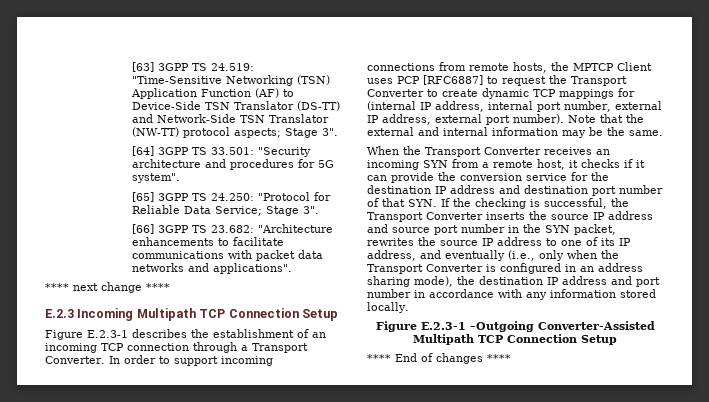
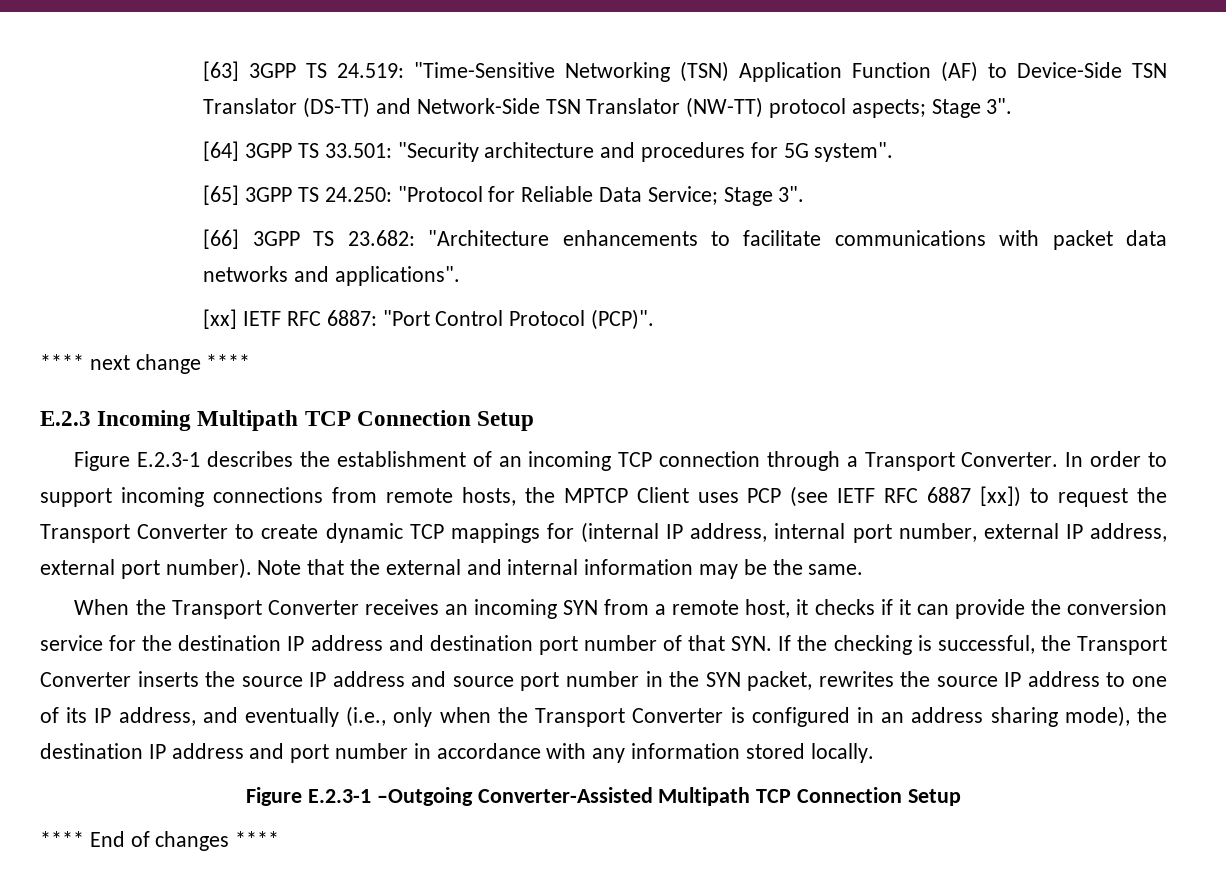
(292, 268) none -> [203,309,655,330] // [xx] IETF RFC 6887: "Port Control Protocol (PCP)".
[423,75,483,85] [RFC6887] -> [790,486,1022,507] (see IETF RFC 6887 [xx])

